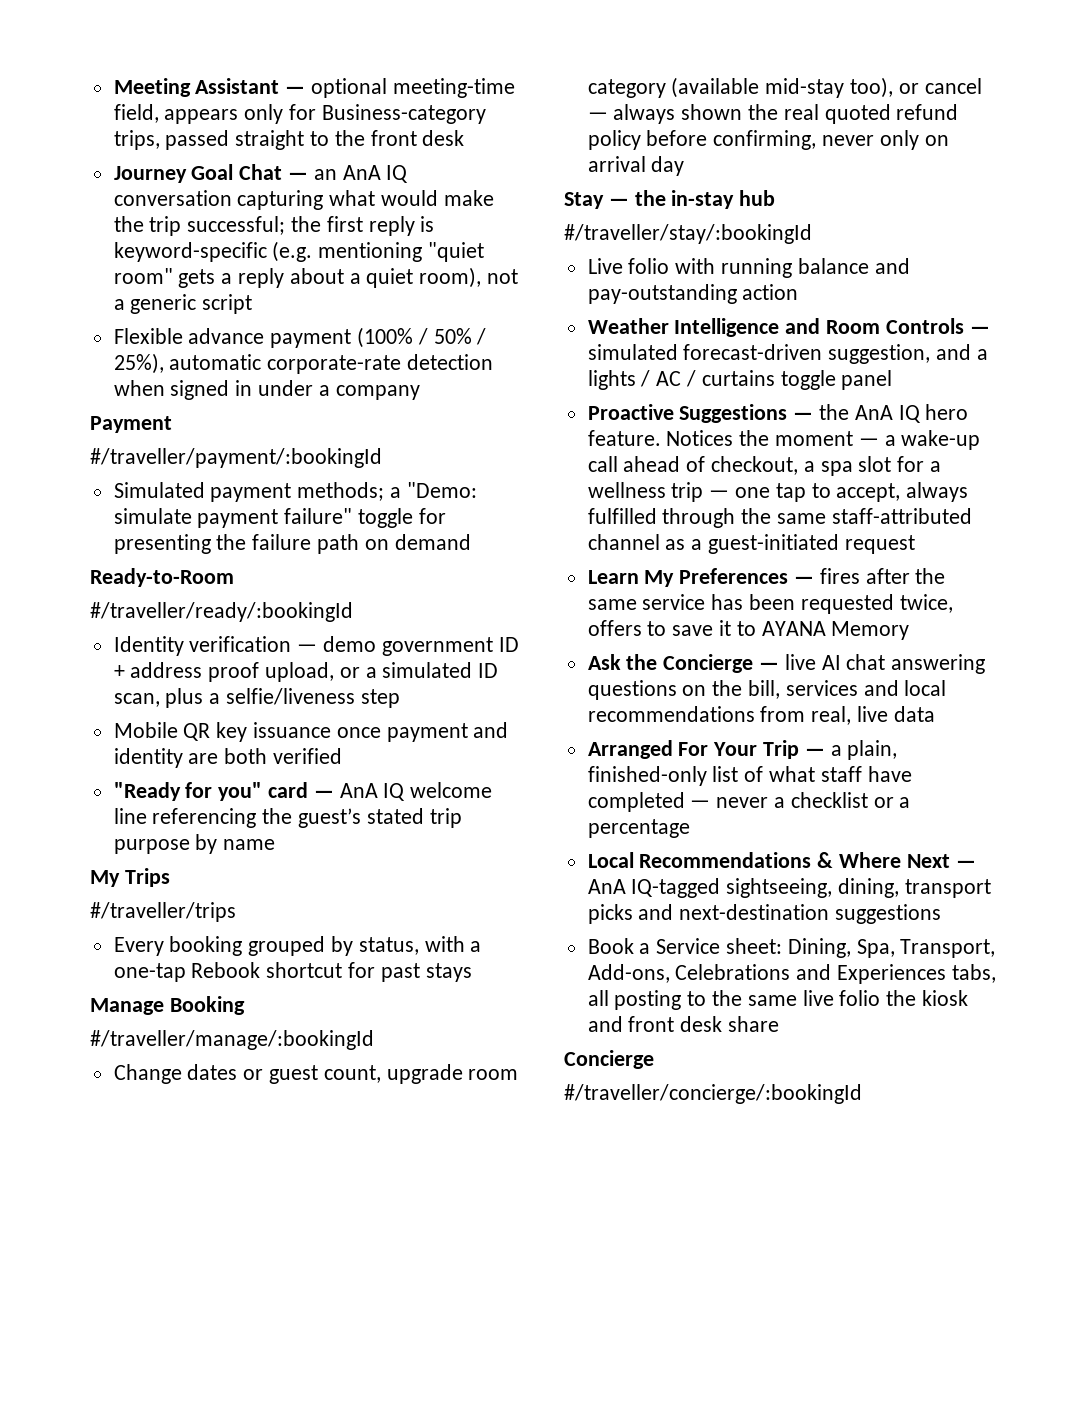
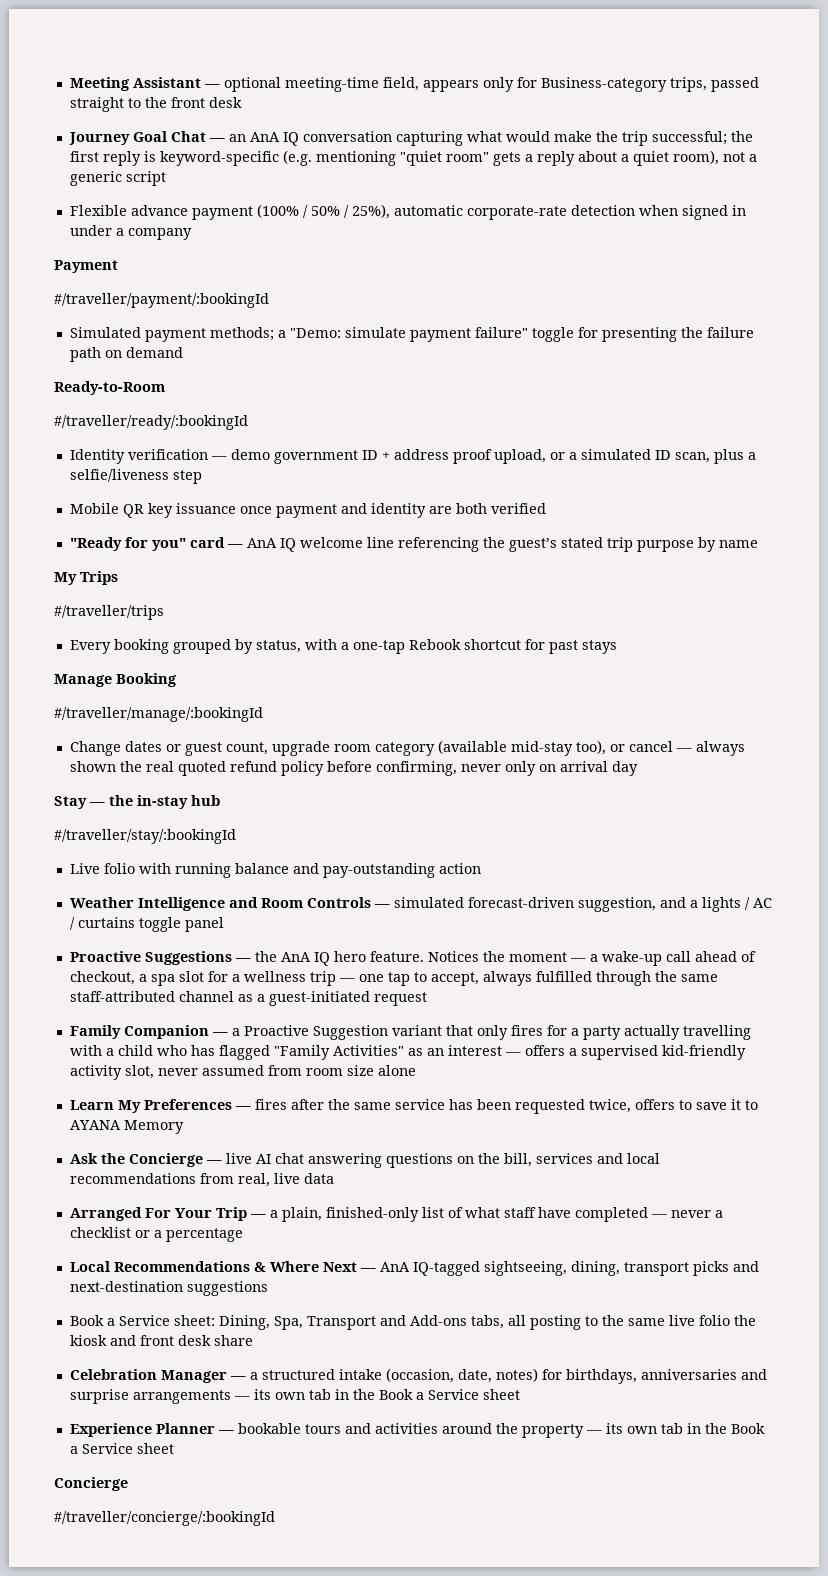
(915, 544) none -> [69,1025,751,1040] [69,1045,746,1060] [69,1065,416,1080] // Family Companion — a Proactive Suggestion variant that only fires for a party actually travelling with a child who has flagged "Family Activities" as an interest — offers a supervised kid-friendly activity slot, never assumed from room size alone
[900,939,996,958] [587,964,947,984] Transport, Add-ons, Celebrations and Experiences -> [306,1315,467,1330] Transport and Add-ons
(780, 1024) none -> [69,1368,767,1384] [69,1389,520,1404] [69,1423,765,1438] [69,1443,174,1454] // Celebration Manager — a structured intake (occasion, date, notes) for birthdays, anniversaries and surprise arrangements — its own tab in the Book a Service sheet // Experience Planner — bookable tours and activities around the property — its own tab in the Book a Service sheet

